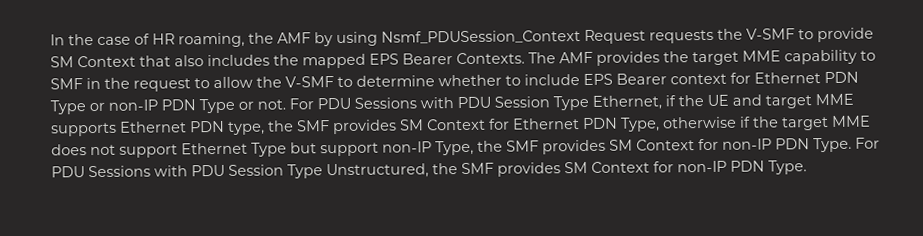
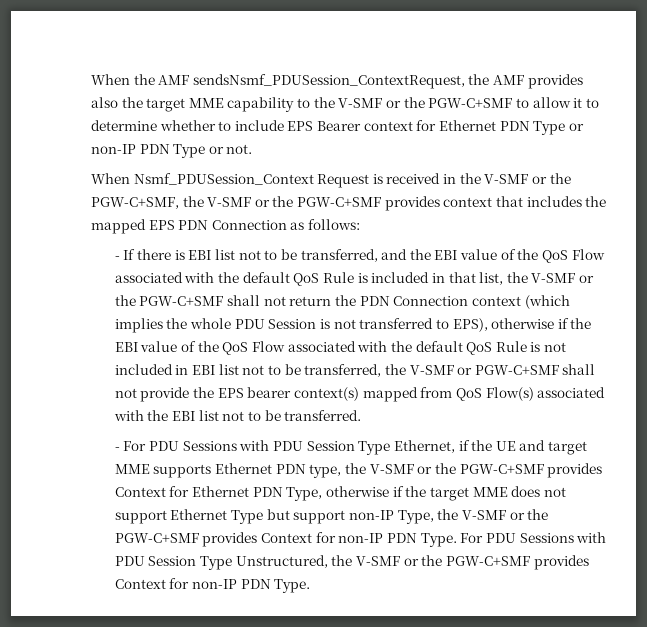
[49,27,874,48] [49,52,556,69] In the case of HR roaming, the AMF by using Nsmf_PDUSession_Context Request requests the V-SMF to provide SM Context that also includes the mapped EPS Bearer Contexts. The -> [90,74,490,89] When the AMF sendsNsmf_PDUSession_ContextRequest, the
(660, 58) none -> [90,97,118,108] also
[49,76,334,92] SMF in the request to allow the V-SMF -> [313,97,583,108] the V-SMF or the PGW-C+SMF to allow it
(286, 104) none -> [90,173,571,188] [90,196,607,211] [90,219,361,234] [114,249,605,263] [114,272,595,286] [114,295,570,309] [114,318,592,333] [114,341,567,355] [114,364,596,377] [114,387,606,402] [113,410,362,421] [114,447,120,451] // When Nsmf_PDUSession_Context Request is received in the V-SMF or the PGW-C+SMF, the V-SMF or the PGW-C+SMF provides context that includes the mapped EPS PDN Connection as follows: // - If there is EBI list not to be transferred, and the EBI value of the QoS Flow associated with the default QoS Rule is included in that list, the V-SMF or the PGW-C+SMF shall not return the PDN Connection context (which implies the whole PDU Session is not transferred to EPS), otherwise if the EBI value of the QoS Flow associated with the default QoS Rule is not included in EBI list not to be transferred, the V-SMF or PGW-C+SMF shall not provide the EPS bearer context(s) mapped from QoS Flow(s) associated with the EBI list not to be transferred. // -
[296,119,424,135] SMF provides SM -> [369,463,603,478] V-SMF or the PGW-C+SMF provides
[505,139,633,155] SMF provides SM -> [461,509,549,520] [114,532,258,547] V-SMF or the PGW-C+SMF provides
[460,161,588,177] SMF provides SM -> [355,555,589,570] V-SMF or the PGW-C+SMF provides

